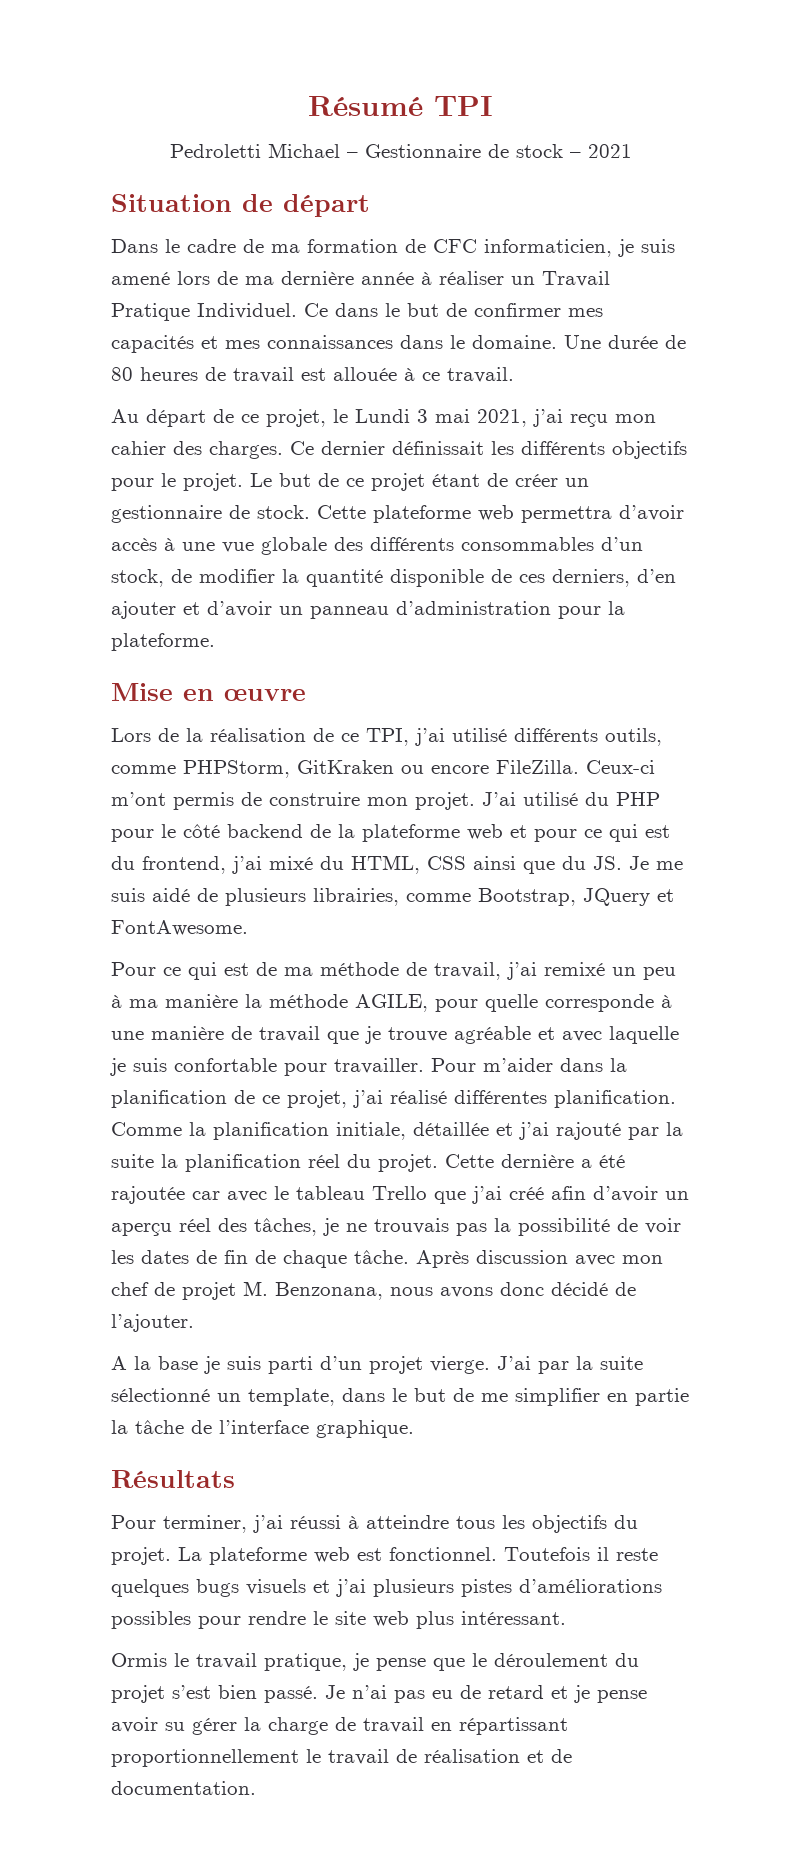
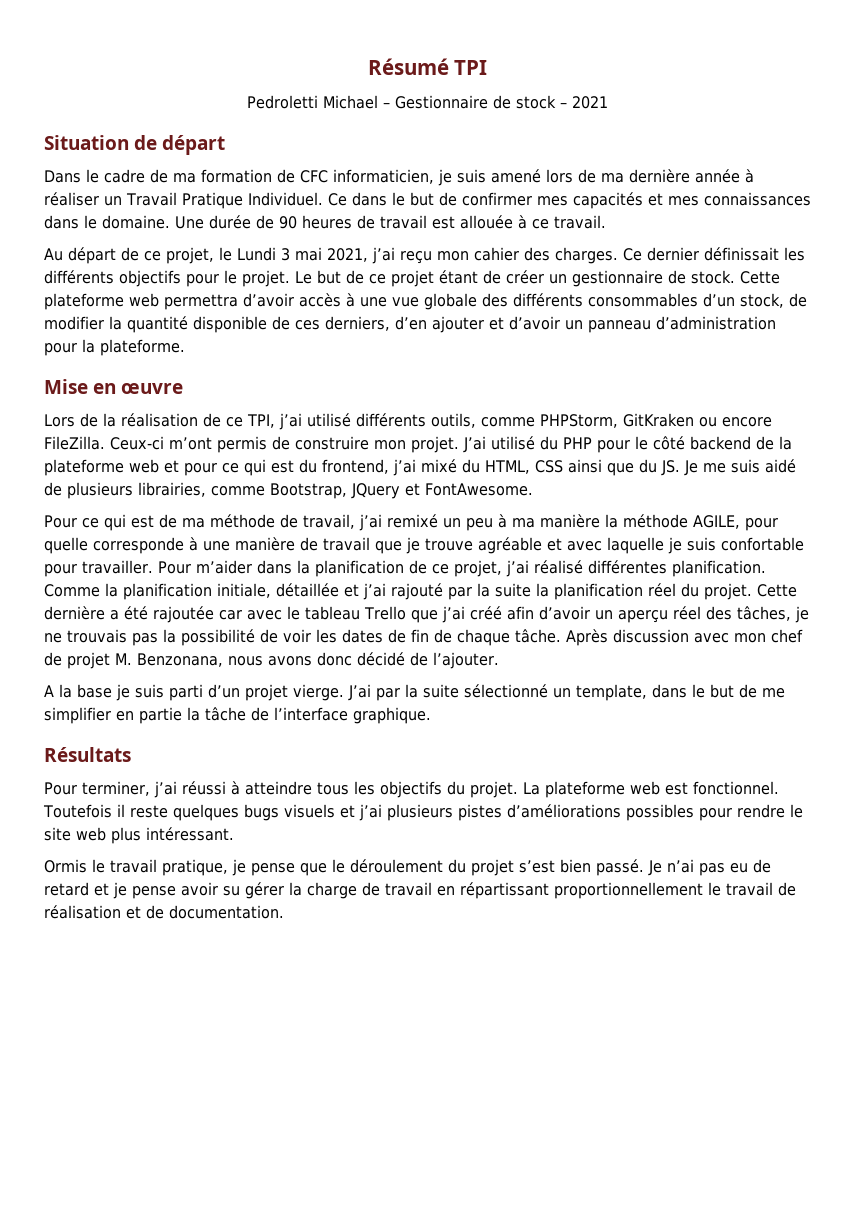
[111,367,133,381] 80 -> [279,216,297,229] 90

